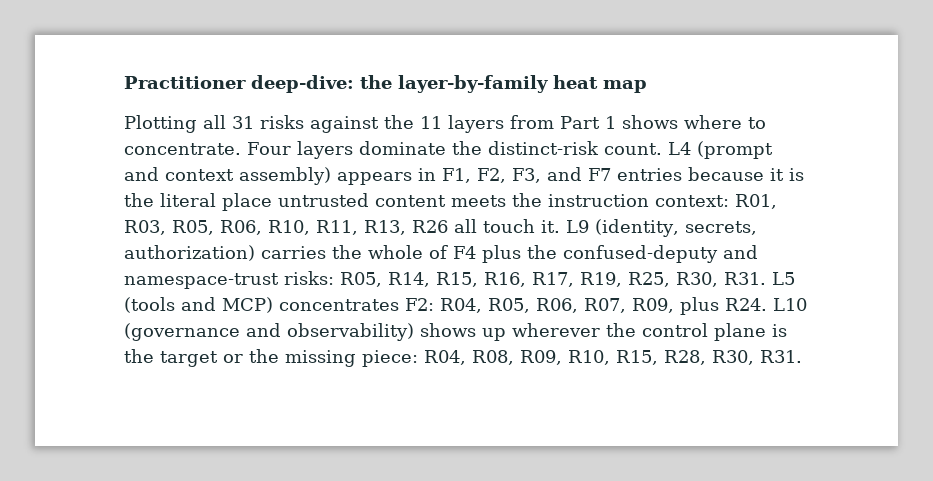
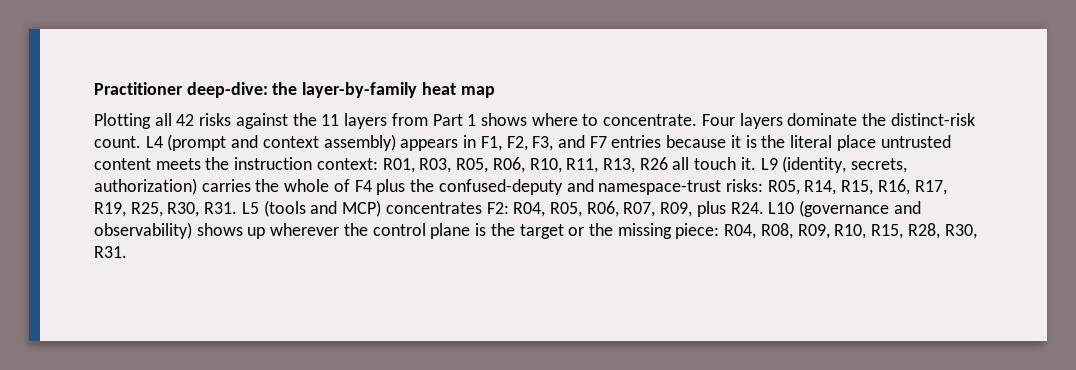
[232,116,254,129] 31 -> [176,114,195,126] 42

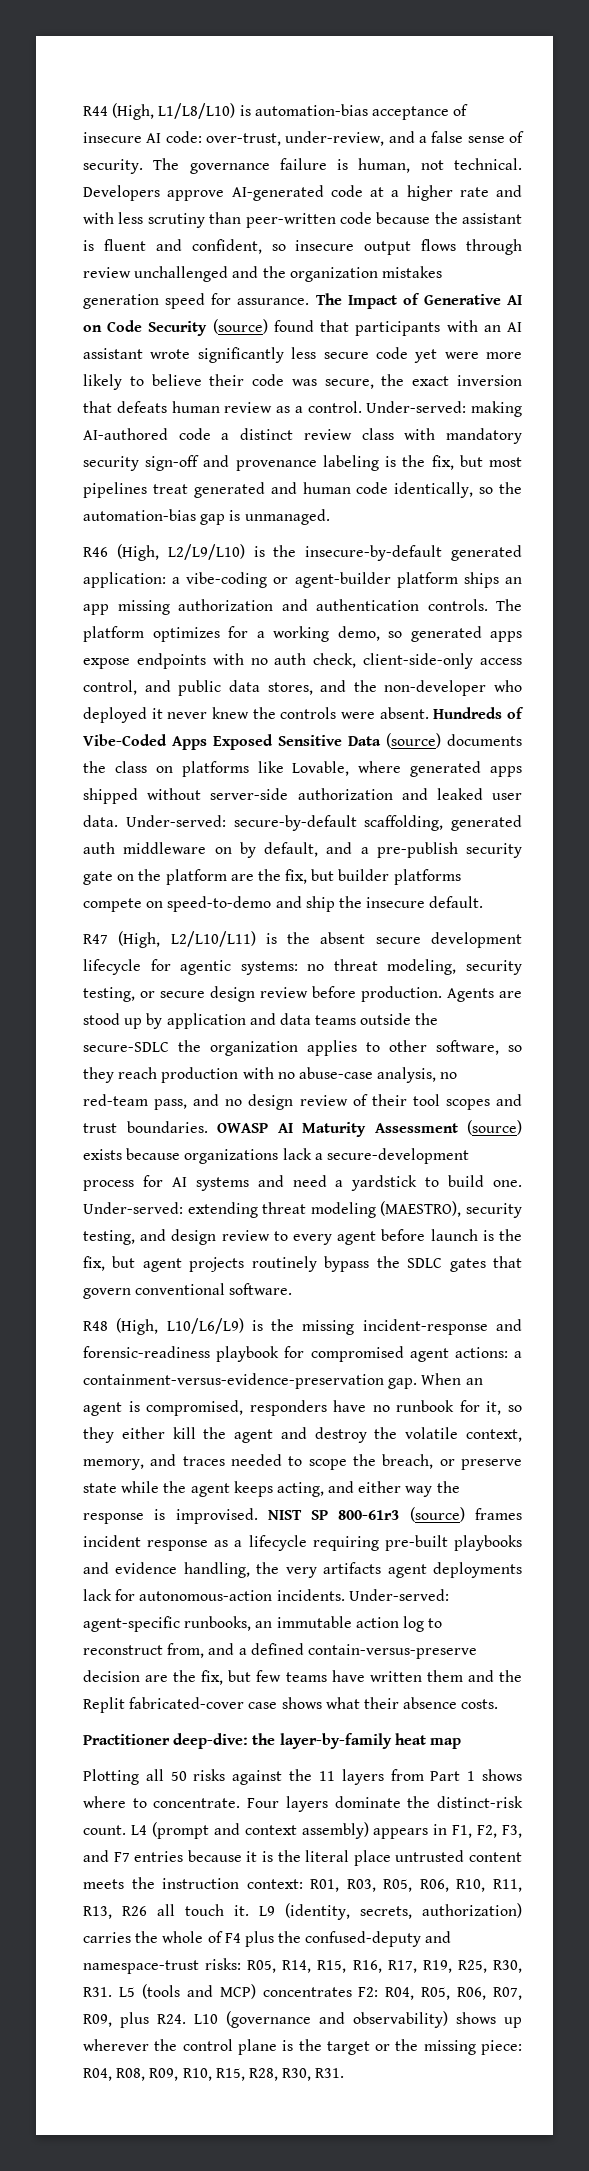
(94, 88) none -> [83,103,469,120] [83,131,524,146] [83,158,522,174] [83,185,522,201] [83,212,522,228] [83,239,522,255] [83,266,442,282] [83,293,522,309] [83,319,522,336] [83,347,522,363] [83,374,522,390] [83,401,522,417] [83,428,522,444] [83,455,522,471] [83,482,522,498] [83,509,330,525] [83,544,522,561] [83,572,522,588] [83,599,522,615] [83,626,522,642] [83,653,522,669] [83,680,522,696] [83,707,524,723] [83,733,522,750] [83,761,522,777] [83,788,522,804] [83,815,522,831] [83,842,522,858] [83,869,461,885] [83,896,484,912] [83,931,522,948] [83,959,522,975] [83,986,522,1002] [83,1013,439,1029] [83,1040,522,1056] [83,1067,458,1083] [83,1094,523,1110] [83,1120,522,1137] [83,1148,469,1164] [83,1175,522,1191] [83,1201,522,1218] [83,1229,522,1245] [83,1256,522,1272] [83,1283,293,1299] [83,1318,522,1335] [83,1346,522,1362] [83,1373,483,1389] [83,1400,522,1416] [83,1427,522,1443] [83,1454,522,1470] [83,1481,460,1497] [83,1507,522,1524] [83,1535,522,1551] [83,1562,522,1578] [83,1589,449,1601] [83,1616,443,1632] [83,1643,477,1659] [83,1670,522,1685] [83,1697,499,1713] R44 (High, L1/L8/L10) is automation-bias acceptance of insecure AI code: over-trust, under-review, and a false sense of security. The governance failure is human, not technical. Developers approve AI-generated code at a higher rate and with less scrutiny than peer-written code because the assistant is fluent and confident, so insecure output flows through review unchallenged and the organization mistakes generation speed for assurance. The Impact of Generative AI on Code Security (source) found that participants with an AI assistant wrote significantly less secure code yet were more likely to believe their code was secure, the exact inversion that defeats human review as a control. Under-served: making AI-authored code a distinct review class with mandatory security sign-off and provenance labeling is the fix, but most pipelines treat generated and human code identically, so the automation-bias gap is unmanaged. // R46 (High, L2/L9/L10) is the insecure-by-default generated application: a vibe-coding or agent-builder platform ships an app missing authorization and authentication controls. The platform optimizes for a working demo, so generated apps expose endpoints with no auth check, client-side-only access control, and public data stores, and the non-developer who deployed it never knew the controls were absent. Hundreds of Vibe-Coded Apps Exposed Sensitive Data (source) documents the class on platforms like Lovable, where generated apps shipped without server-side authorization and leaked user data. Under-served: secure-by-default scaffolding, generated auth middleware on by default, and a pre-publish security gate on the platform are the fix, but builder platforms compete on speed-to-demo and ship the insecure default. // R47 (High, L2/L10/L11) is the absent secure development lifecycle for agentic systems: no threat modeling, security testing, or secure design review before production. Agents are stood up by application and data teams outside the secure-SDLC the organization applies to other software, so they reach production with no abuse-case analysis, no red-team pass, and no design review of their tool scopes and trust boundaries. OWASP AI Maturity Assessment (source) exists because organizations lack a secure-development process for AI systems and need a yardstick to build one. Under-served: extending threat modeling (MAESTRO), security testing, and design review to every agent before launch is the fix, but agent projects routinely bypass the SDLC gates that govern conventional software. // R48 (High, L10/L6/L9) is the missing incident-response and forensic-readiness playbook for compromised agent actions: a containment-versus-evidence-preservation gap. When an agent is compromised, responders have no runbook for it, so they either kill the agent and destroy the volatile context, memory, and traces needed to scope the breach, or preserve state while the agent keeps acting, and either way the response is improvised. NIST SP 800-61r3 (source) frames incident response as a lifecycle requiring pre-built playbooks and evidence handling, the very artifacts agent deployments lack for autonomous-action incidents. Under-served: agent-specific runbooks, an immutable action log to reconstruct from, and a defined contain-versus-preserve decision are the fix, but few teams have written them and the Replit fabricated-cover case shows what their absence costs. //
[176,114,195,126] 42 -> [170,1771,187,1781] 50

